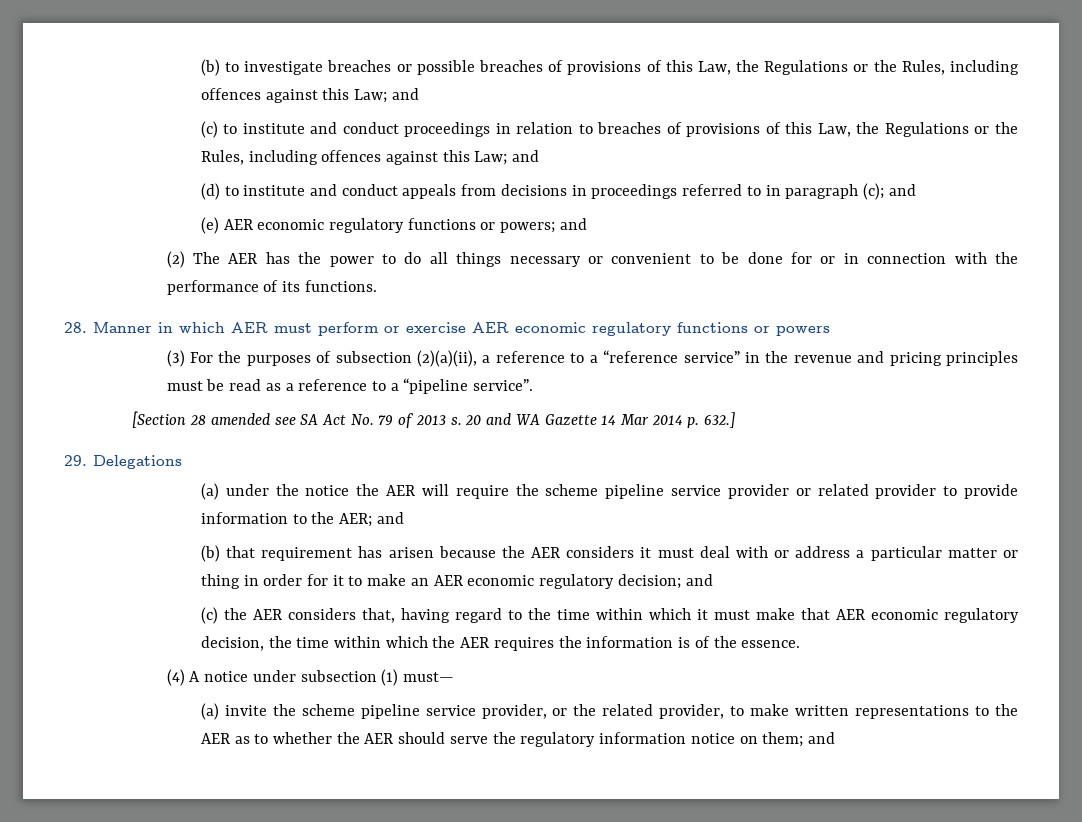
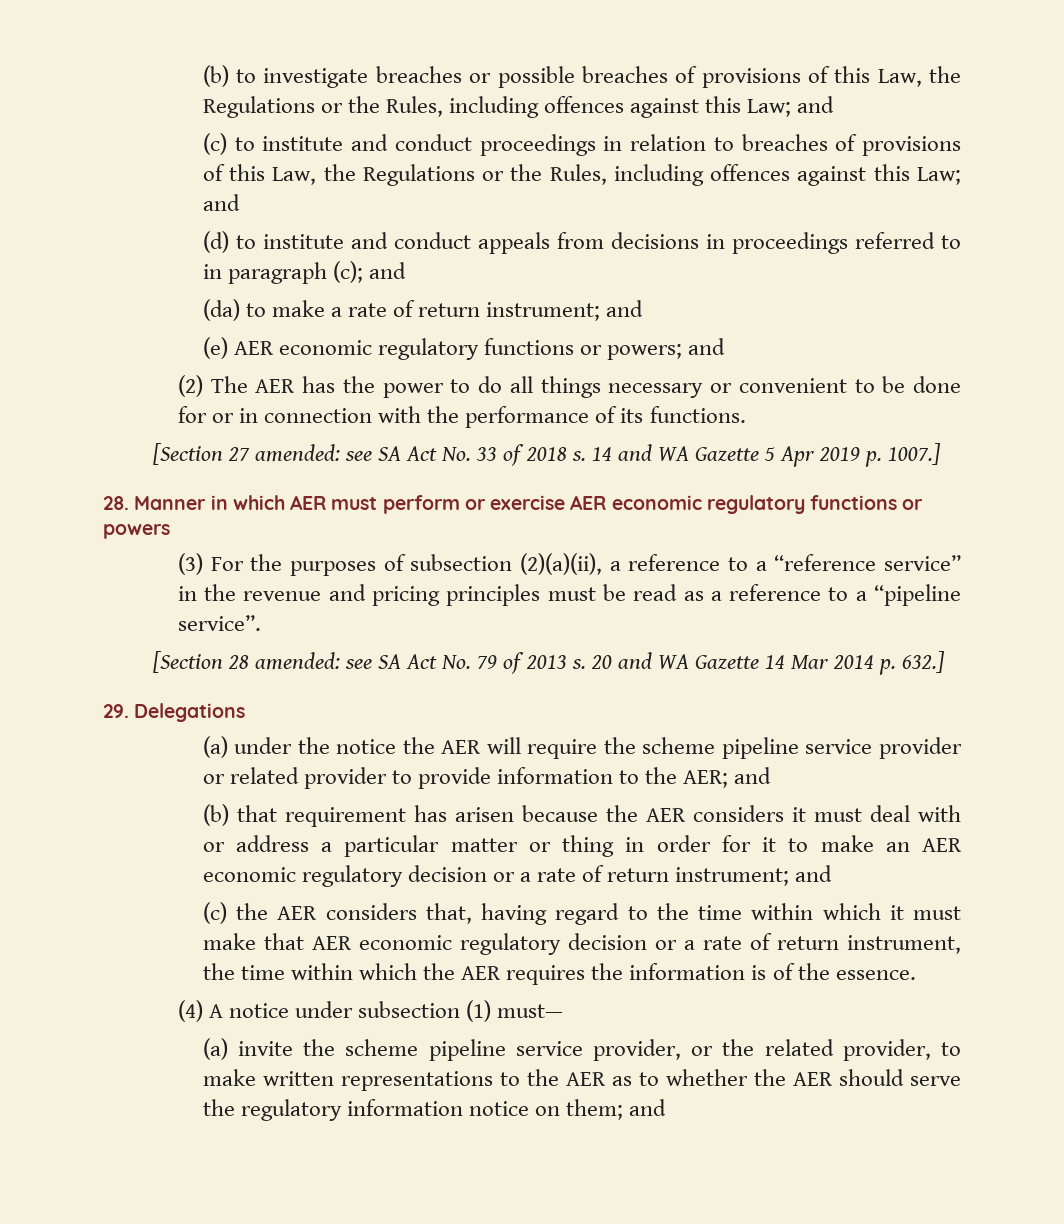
(916, 190) none -> [202,299,644,321] // (da) to make a rate of return instrument; and
(377, 286) none -> [152,443,942,467] // [Section 27 amended: see SA Act No. 33 of 2018 s. 14 and WA Gazette 5 Apr 2019 p. 1007.]
[210,413,271,425] amended -> [255,652,341,670] amended:
[617,574,681,589] decision; -> [407,865,790,886] decision or a rate of return instrument;
[200,636,264,651] decision, -> [567,933,961,954] decision or a rate of return instrument,

